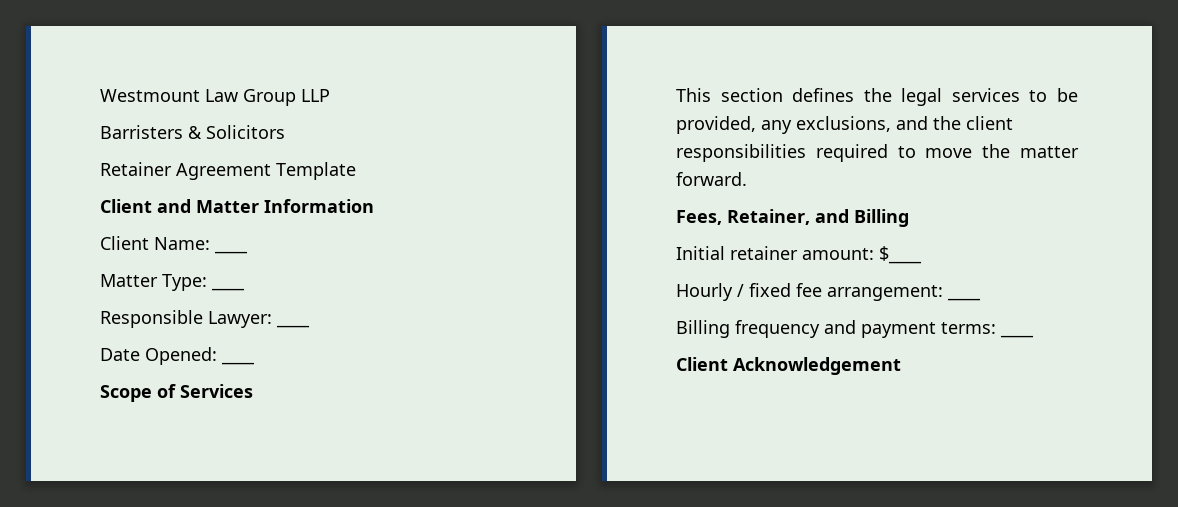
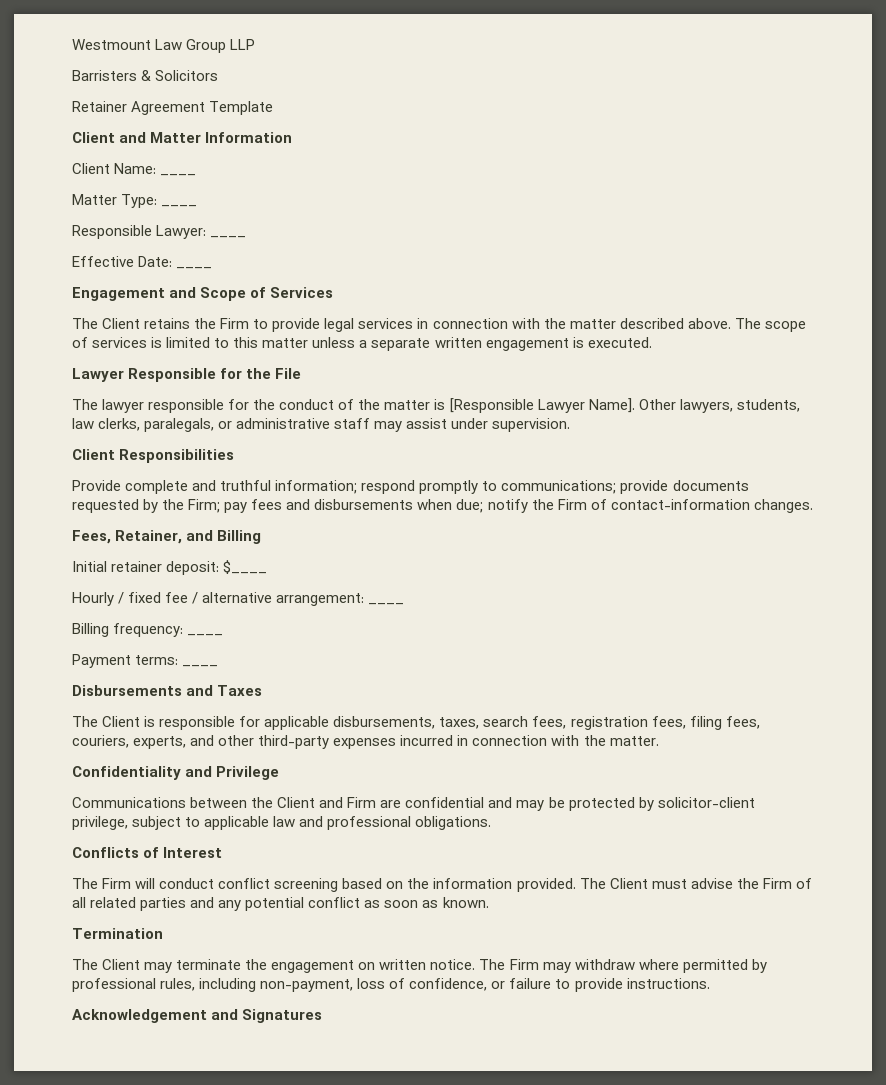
[100,347,255,365] Date Opened: ____ // -> [72,256,173,267] [176,267,213,269] [72,287,197,301] Effective Date: ____ // Engagement and
[676,88,1078,106] [676,116,1013,134] [676,144,1079,162] [676,172,747,186] This section defines the legal services to be provided, any exclusions, and the client responsibilities required to move the matter forward. -> [72,318,806,332] [72,337,652,351] [72,368,302,382] [72,398,800,413] [72,418,571,432] [72,449,235,463] [72,480,749,494] [72,499,813,513] The Client retains the Firm to provide legal services in connection with the matter described above. The scope of services is limited to this matter unless a separate written engagement is executed. // Lawyer Responsible for the File // The lawyer responsible for the conduct of the matter is [Responsible Lawyer Name]. Other lawyers, students, law clerks, paralegals, or administrative staff may assist under supervision. // Client Responsibilities // Provide complete and truthful information; respond promptly to communications; provide documents requested by the Firm; pay fees and disbursements when due; notify the Firm of contact-information changes.
[802,248,874,260] amount: -> [166,561,220,575] deposit:
(822, 290) none -> [192,592,273,604] / alternative
[735,320,936,338] frequency and payment -> [113,623,224,637] [72,654,131,668] frequency: ____ // Payment
[676,357,901,375] Client Acknowledgement -> [72,685,263,696] [72,716,760,730] [72,735,659,749] [72,766,280,780] [72,797,755,811] [72,816,492,830] [72,847,223,858] [72,878,812,892] [72,897,489,911] [72,928,163,939] [72,959,767,973] [72,978,710,992] [72,1009,323,1023] Disbursements and Taxes // The Client is responsible for applicable disbursements, taxes, search fees, registration fees, filing fees, couriers, experts, and other third-party expenses incurred in connection with the matter. // Confidentiality and Privilege // Communications between the Client and Firm are confidential and may be protected by solicitor-client privilege, subject to applicable law and professional obligations. // Conflicts of Interest // The Firm will conduct conflict screening based on the information provided. The Client must advise the Firm of all related parties and any potential conflict as soon as known. // Termination // The Client may terminate the engagement on written notice. The Firm may withdraw where permitted by professional rules, including non-payment, loss of confidence, or failure to provide instructions. // Acknowledgement and Signatures

